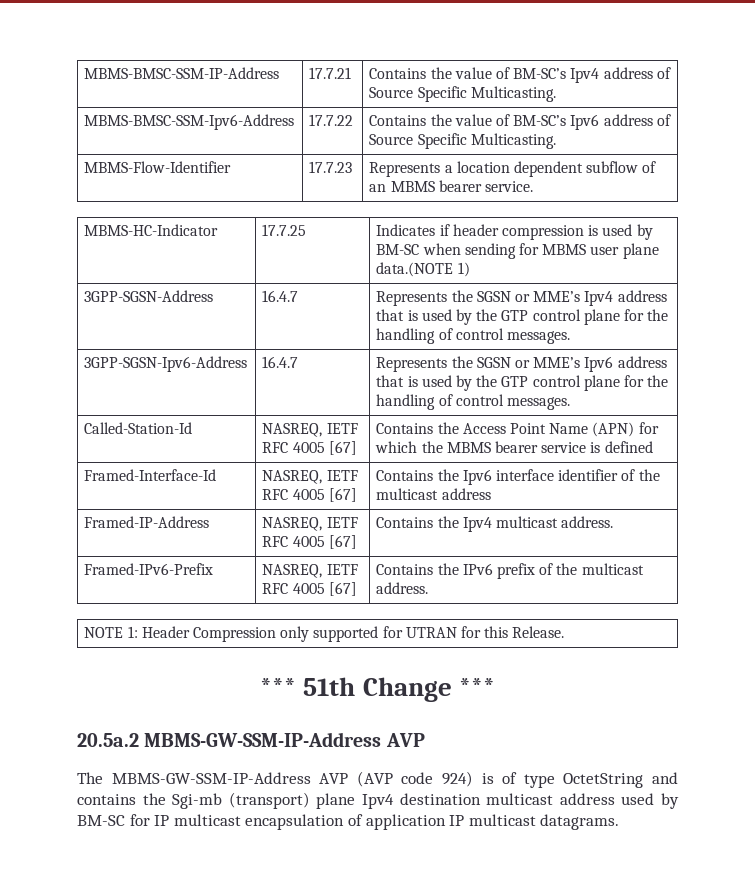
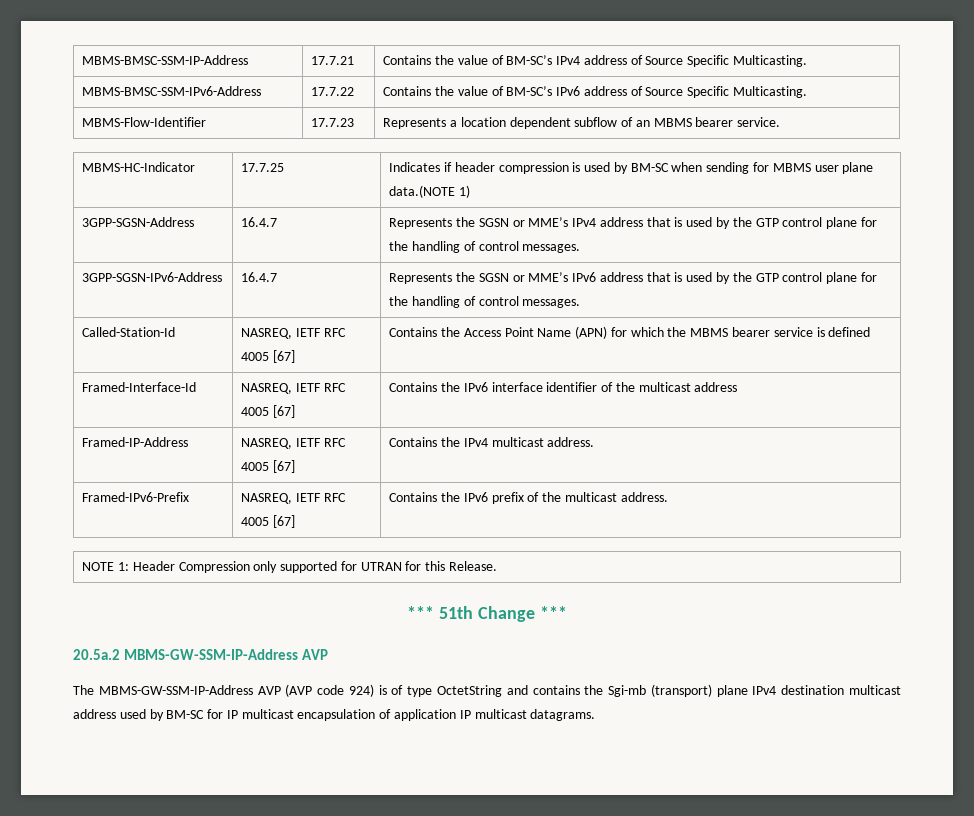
[570,67,671,83] [369,86,556,102] [84,114,295,130] Ipv4 address of Source Specific Multicasting. // MBMS-BMSC-SSM-Ipv6-Address -> [556,55,808,67] [82,86,262,96] IPv4 address of Source Specific Multicasting. // MBMS-BMSC-SSM-IPv6-Address
[570,114,600,130] Ipv6 -> [556,86,581,96] IPv6
[584,291,614,306] Ipv4 -> [572,218,597,227] IPv4
[84,356,248,372] [262,356,299,368] [376,356,614,372] 3GPP-SGSN-Ipv6-Address | 16.4.7 | Represents the SGSN or MME’s Ipv6 -> [82,272,223,282] [241,272,278,282] [389,272,597,284] 3GPP-SGSN-IPv6-Address | 16.4.7 | Represents the SGSN or MME’s IPv6
[462,469,492,485] Ipv6 -> [463,382,488,392] IPv6
[462,517,492,532] Ipv4 -> [463,438,488,447] IPv4
[362,794,394,809] Ipv4 -> [752,686,777,695] IPv4

